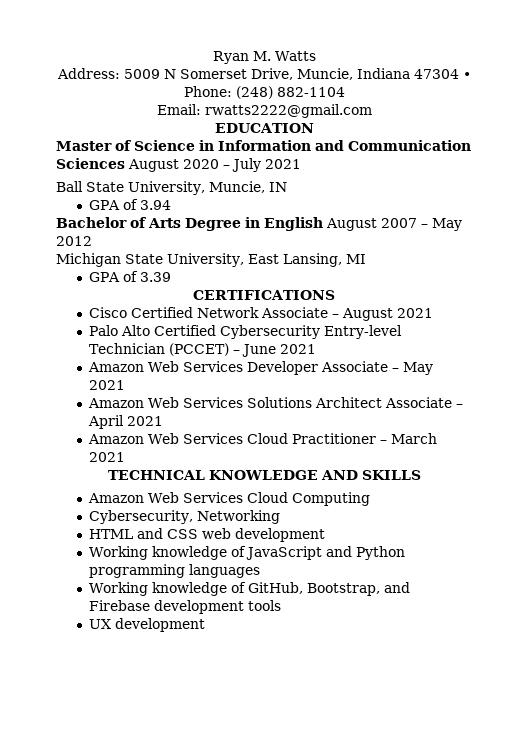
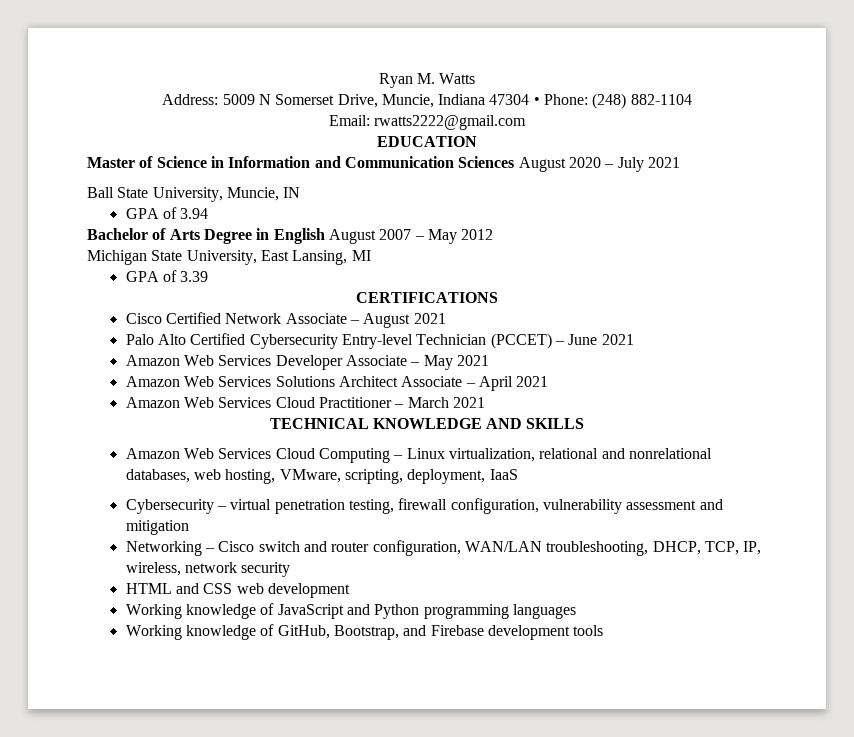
[89,510,281,524] // Cybersecurity, Networking -> [393,448,713,462] [125,469,518,484] [125,498,723,514] [125,520,189,535] [125,540,762,556] [125,562,291,577] – Linux virtualization, relational and nonrelational databases, web hosting, VMware, scripting, deployment, IaaS // Cybersecurity – virtual penetration testing, firewall configuration, vulnerability assessment and mitigation // Networking – Cisco switch and router configuration, WAN/LAN troubleshooting, DHCP, TCP, IP, wireless, network security
[89,618,206,632] // UX development -> (604, 630) none

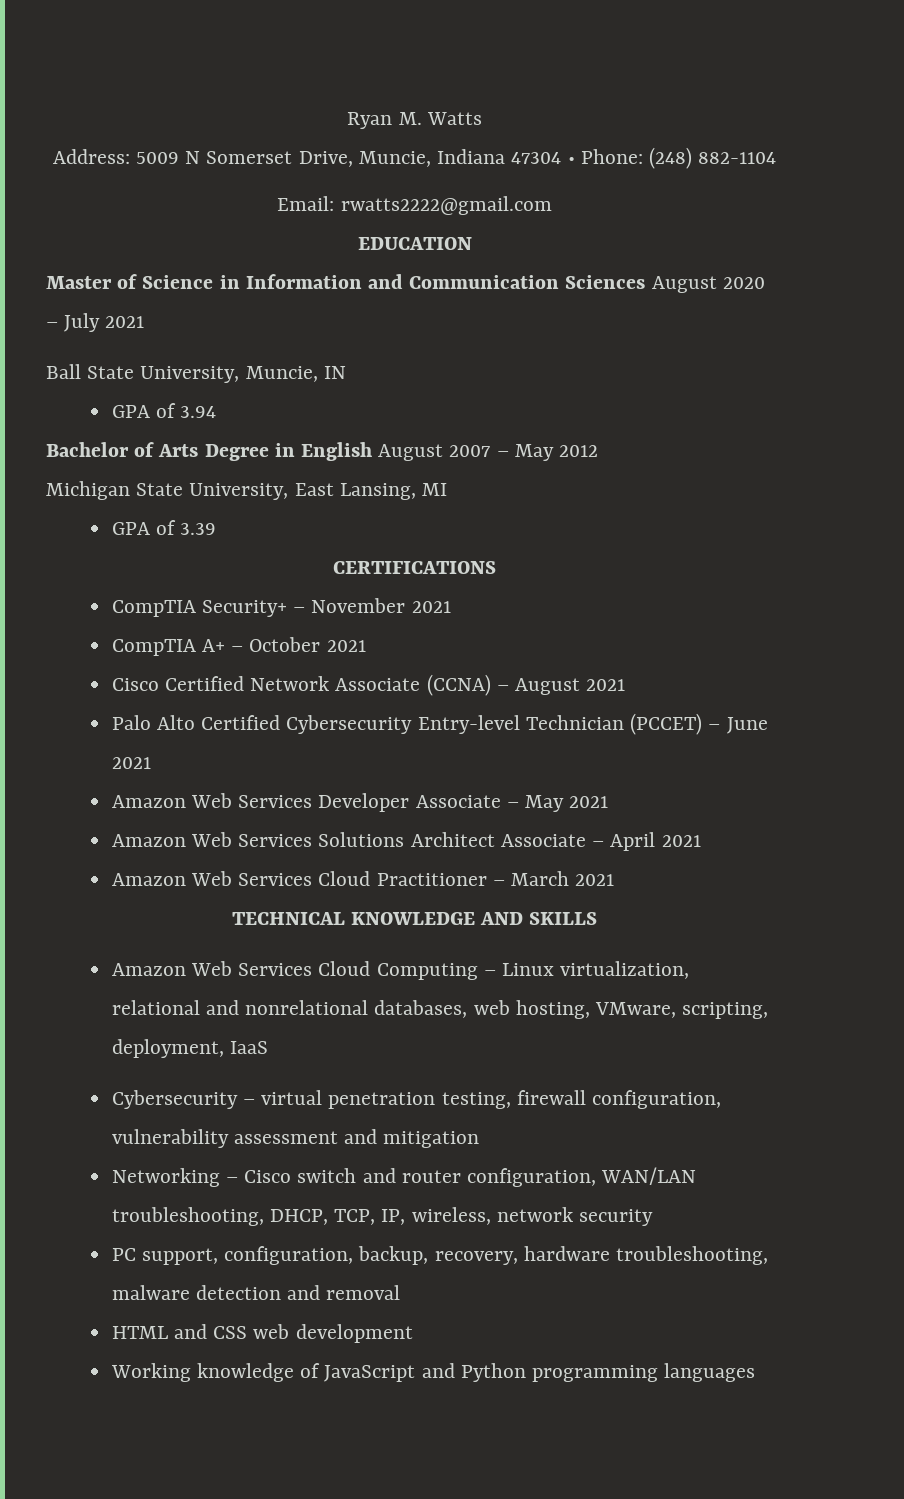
(498, 297) none -> [111,598,451,617] [111,637,366,656] // CompTIA Security+ – November 2021 // CompTIA A+ – October 2021
(347, 318) none -> [426,674,491,696] (CCNA)
(291, 569) none -> [111,1246,769,1265] [111,1285,401,1300] // PC support, configuration, backup, recovery, hardware troubleshooting, malware detection and removal
[125,624,604,640] // Working knowledge of GitHub, Bootstrap, and Firebase development tools -> (756, 1372) none

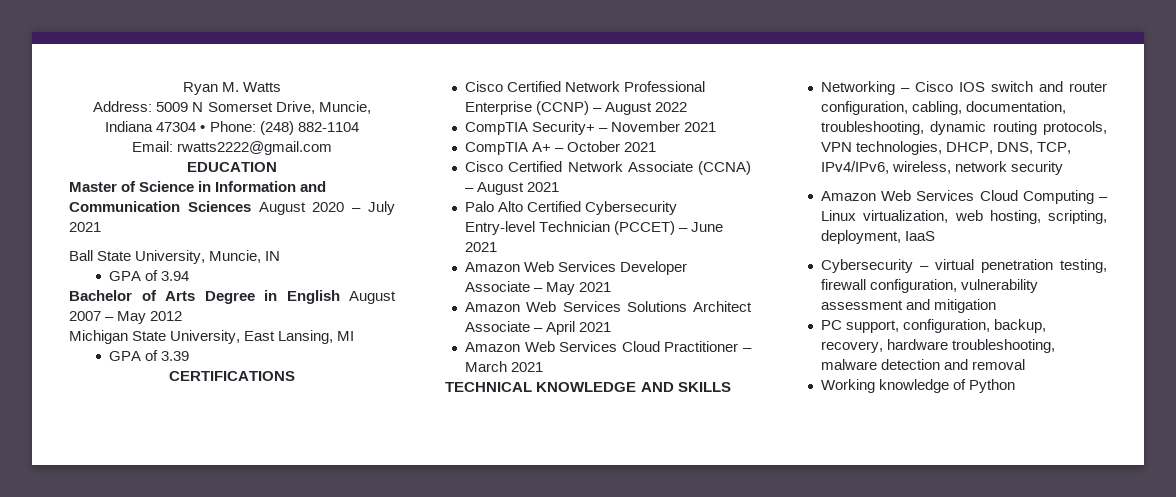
(496, 567) none -> [465,81,706,92] [465,101,688,115] // Cisco Certified Network Professional Enterprise (CCNP) – August 2022
(598, 918) none -> [821,81,1107,95] [821,101,1067,115] [821,121,1107,135] [821,141,1072,155] [821,161,1064,175] // Networking – Cisco IOS switch and router configuration, cabling, documentation, troubleshooting, dynamic routing protocols, VPN technologies, DHCP, DNS, TCP, IPv4/IPv6, wireless, network security
[111,1000,468,1018] relational and nonrelational databases, -> (949, 216) none
[595,1002,677,1018] VMware, -> (1041, 217) none
[111,1167,697,1187] [111,1207,654,1226] // Networking – Cisco switch and router configuration, WAN/LAN troubleshooting, DHCP, TCP, IP, wireless, network security -> (997, 306) none
[111,1324,413,1343] [110,1363,756,1382] HTML and CSS web development // Working knowledge of JavaScript and Python programming languages -> [821,379,1016,393] Working knowledge of Python

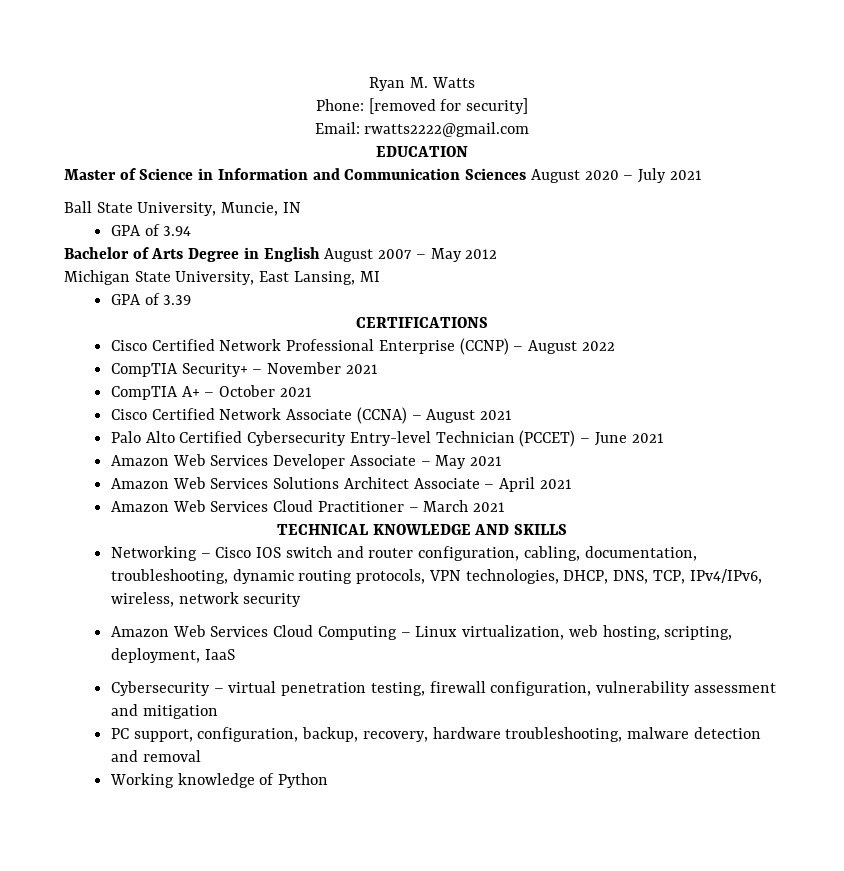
[93,101,371,114] [105,121,359,135] Address: 5009 N Somerset Drive, Muncie, Indiana 47304 • Phone: (248) 882-1104 -> [315,98,529,114] Phone: [removed for security]

